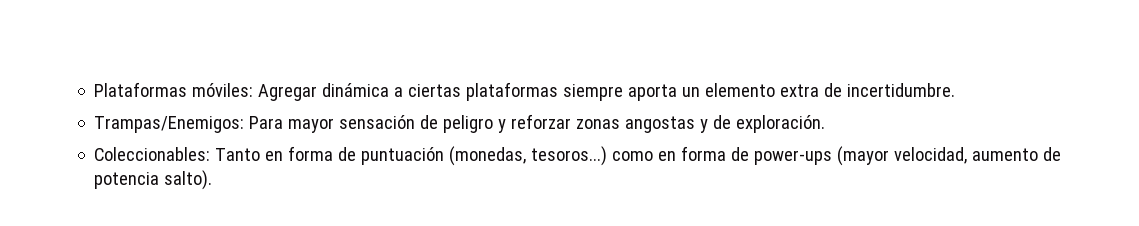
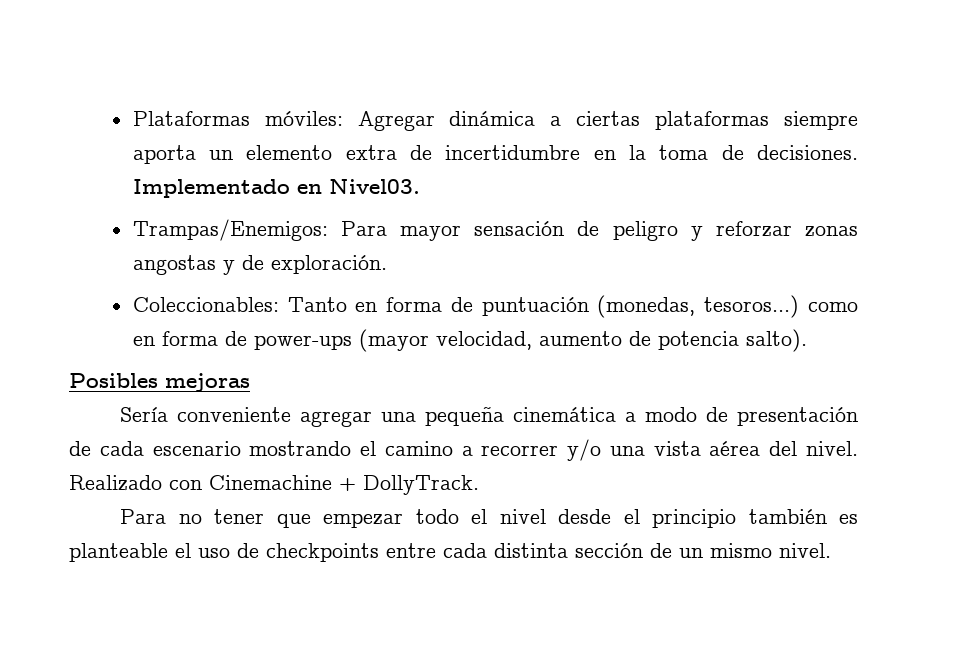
[847,83,956,97] incertidumbre. -> [445,145,858,160] [132,179,420,198] incertidumbre en la toma de decisiones. Implementado en Nivel03.
(213, 180) none -> [69,373,250,392] [120,406,859,427] [69,439,858,461] [69,475,479,495] [120,509,858,528] [69,543,831,562] // Posibles mejoras // Sería conveniente agregar una pequeña cinemática a modo de presentación de cada escenario mostrando el camino a recorrer y/o una vista aérea del nivel. Realizado con Cinemachine + DollyTrack. // Para no tener que empezar todo el nivel desde el principio también es planteable el uso de checkpoints entre cada distinta sección de un mismo nivel.

